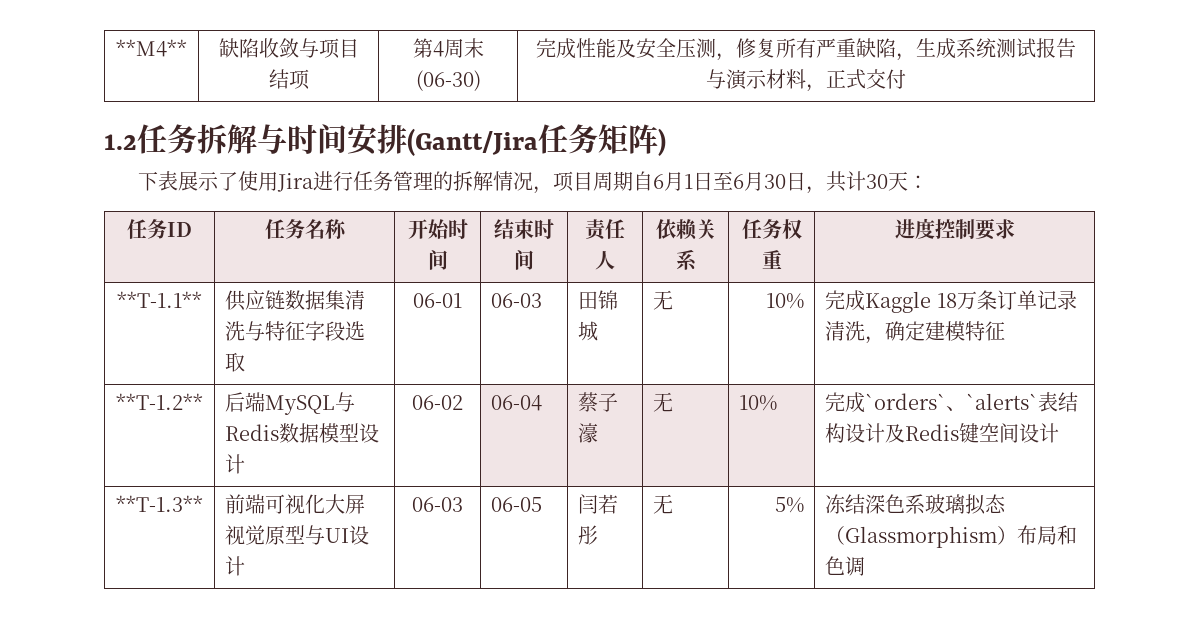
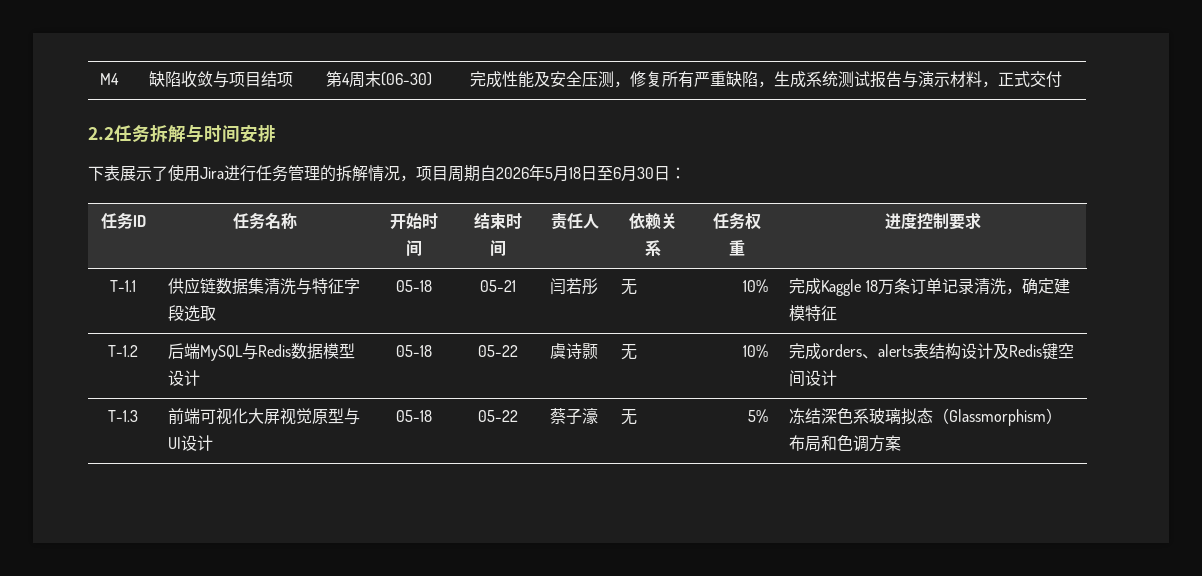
[116,39,187,57] **M4** -> [100,73,119,85] M4
[104,134,137,150] 1.2 -> [88,127,114,140] 2.2
[407,124,666,156] (Gantt/Jira任务矩阵) -> (276, 133) none
[652,172,693,191] 6月1 -> [496,165,581,182] 2026年5月18
[805,171,908,194] ，共计30天 -> (670, 173) none
[117,291,202,308] **T-1.1** -> [110,280,137,292] T-1.1
[413,293,462,308] [491,293,543,308] [578,290,619,310] [578,321,599,341] 06-01 | 06-03 | 田锦城 -> [395,280,432,292] [479,280,516,292] [550,278,599,295] 05-18 | 05-21 | 闫若彤
[116,393,203,410] **T-1.2** -> [108,345,139,357] T-1.2
[412,395,463,410] [491,395,543,411] [578,392,619,412] [578,423,599,443] [653,392,674,412] [739,395,778,411] [825,392,1039,413] 06-02 | 06-04 | 蔡子濠 | 无 | 10% | 完成`orders`、`alerts` -> [395,345,432,357] [477,345,518,357] [550,343,599,359] [621,344,638,360] [742,344,768,358] [789,343,914,360] 05-18 | 05-22 | 虞诗颢 | 无 | 10% | 完成orders、alerts
[116,495,203,512] **T-1.3** -> [108,410,139,422] T-1.3
[412,497,463,512] [491,497,543,512] [578,494,619,514] [578,525,599,545] 06-03 | 06-05 | 闫若彤 -> [395,410,432,422] [477,410,518,422] [550,408,599,425] 05-18 | 05-22 | 蔡子濠
(866, 566) none -> [869,435,902,452] 方案

